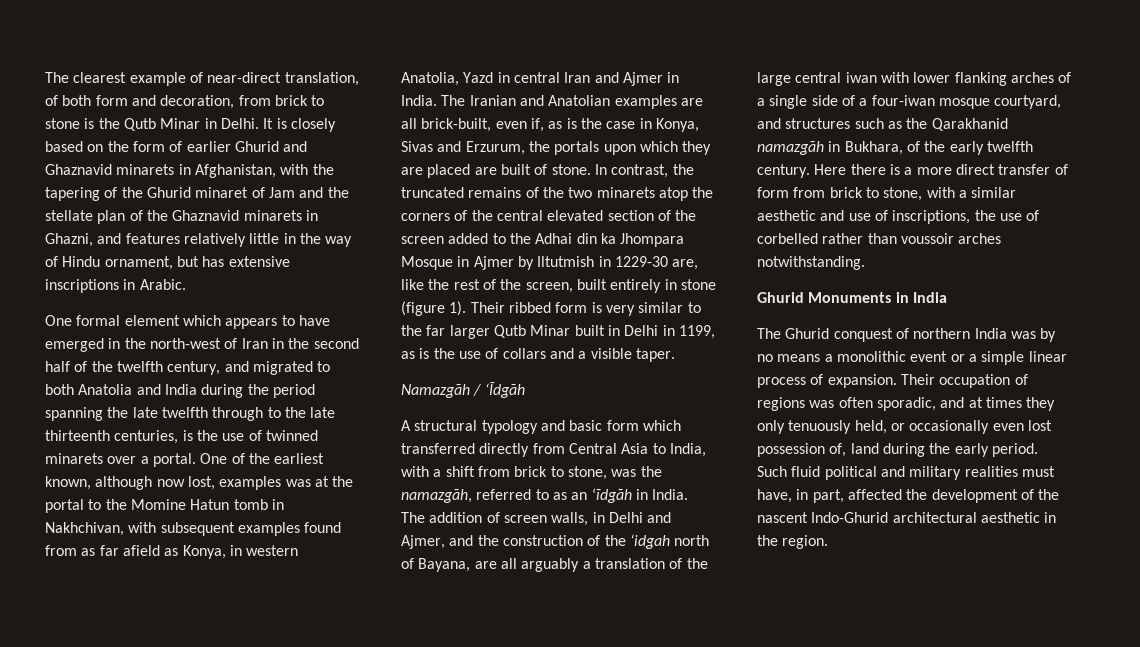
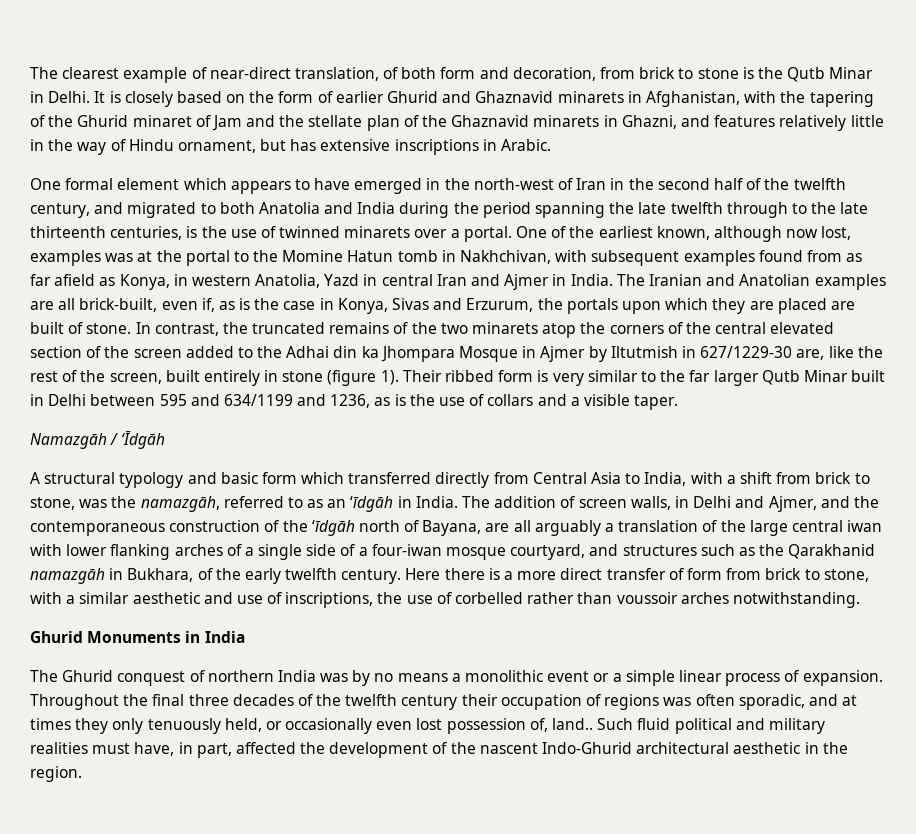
[614,256,668,267] 1229-30 -> [700,346,793,358] 627/1229-30
[662,325,715,339] in 1199, -> [90,394,371,408] between 595 and 634/1199 and 1236,
(499, 540) none -> [30,521,165,536] contemporaneous
[629,534,670,549] ‘idgah -> [311,520,355,536] ‘īdgāh
[900,374,935,385] Their -> [30,694,498,710] Throughout the final three decades of the twelfth century their
[850,443,1038,457] land during the early period. -> [552,718,594,730] land..

